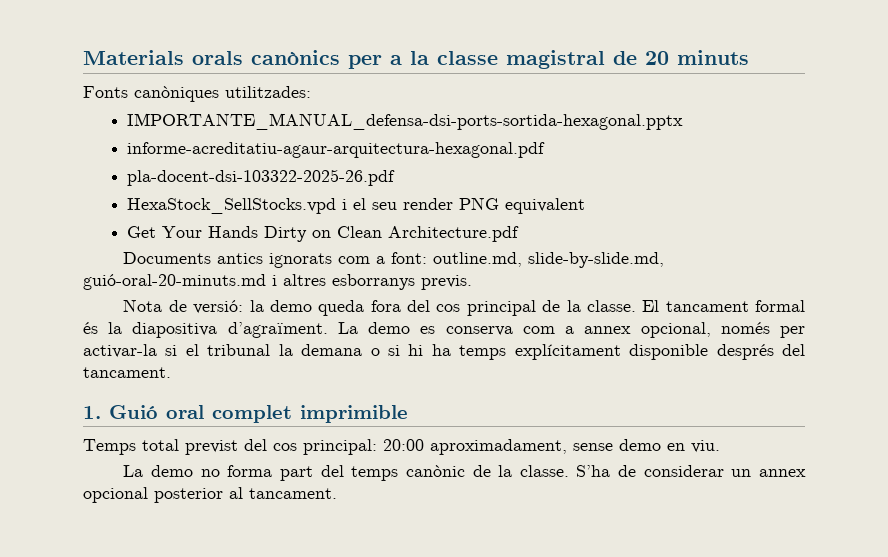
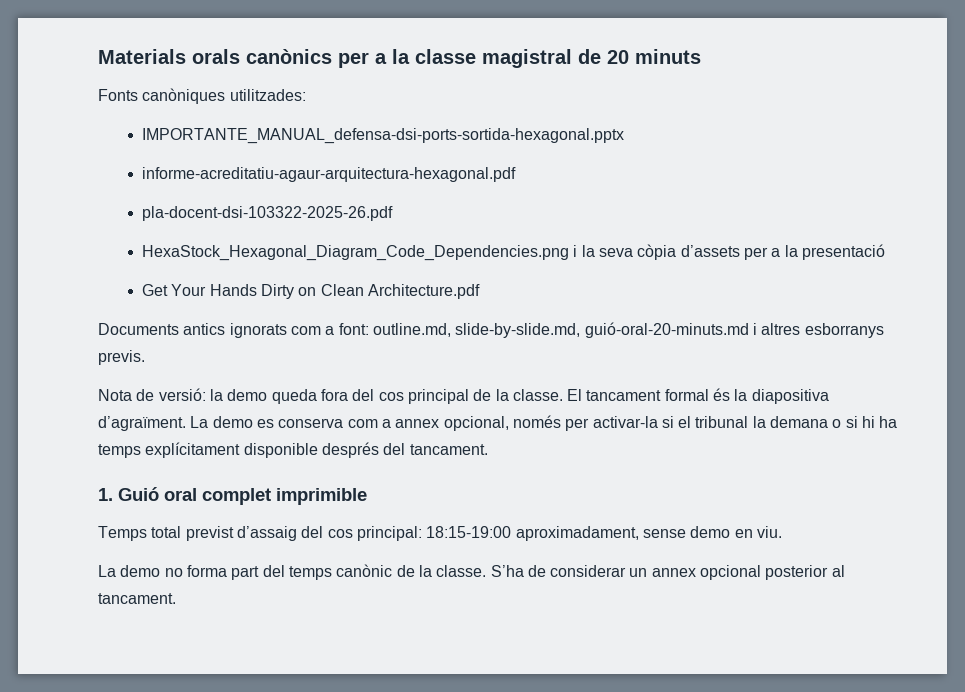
[127,197,586,214] HexaStock_SellStocks.vpd i el seu render PNG equivalent -> [142,244,885,261] HexaStock_Hexagonal_Diagram_Code_Dependencies.png i la seva còpia d’assets per a la presentació
(238, 447) none -> [236,526,297,541] d’assaig
[383,439,424,451] 20:00 -> [426,526,512,538] 18:15-19:00

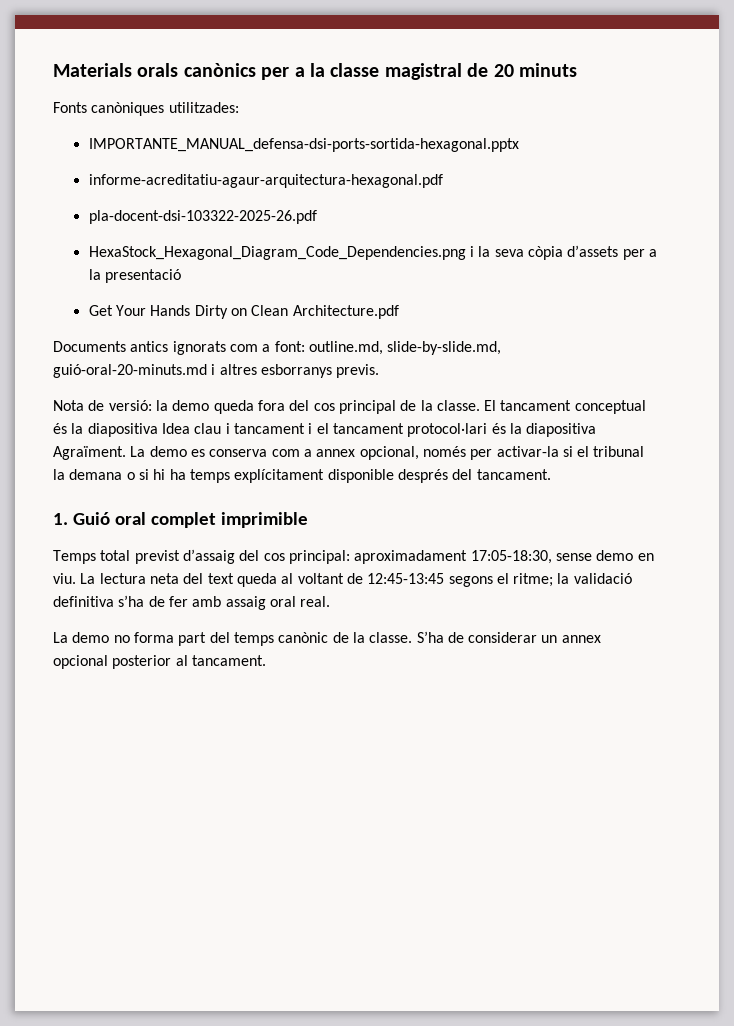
[664,388,829,404] [98,416,186,431] formal és la diapositiva d’agraïment. -> [574,400,646,414] [53,423,597,437] [53,446,126,460] conceptual és la diapositiva Idea clau i tancament i el tancament protocol·lari és la diapositiva Agraïment.
[426,526,639,541] 18:15-19:00 aproximadament, -> [354,550,552,564] aproximadament 17:05-18:30,
(782, 532) none -> [80,573,632,587] [53,595,331,610] La lectura neta del text queda al voltant de 12:45-13:45 segons el ritme; la validació definitiva s’ha de fer amb assaig oral real.

